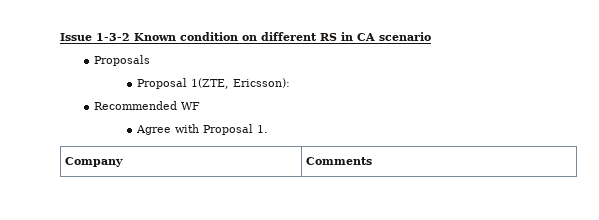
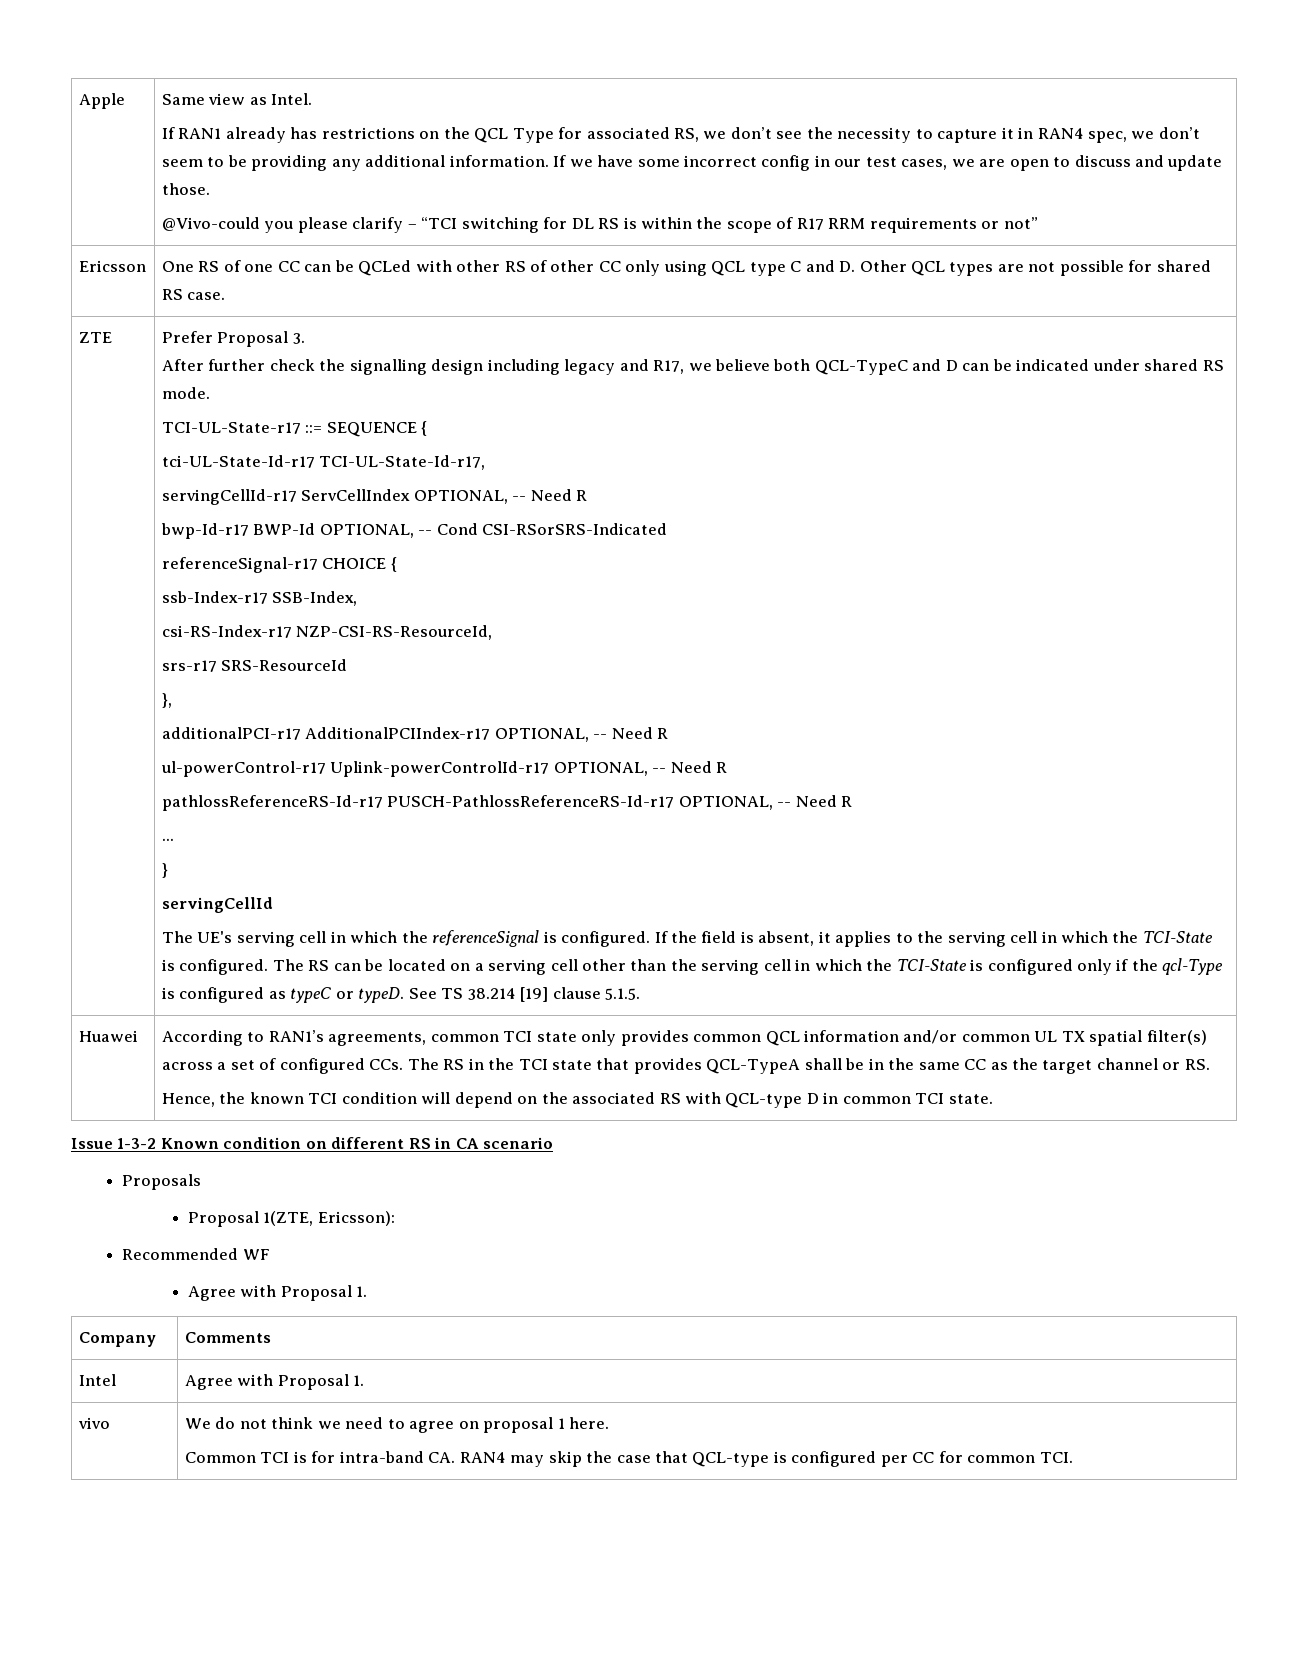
(60, 37) none -> [78,93,125,109] [161,93,313,105] [161,127,1200,143] [161,155,1223,171] [161,183,210,195] [161,217,1038,233] [78,260,146,272] [161,260,1211,276] [161,289,226,300] [78,332,112,343] [161,331,305,347] [161,359,1224,375] [161,387,210,399] [161,421,428,437] [161,455,486,470] [161,489,588,505] [160,523,668,539] [161,557,397,573] [161,591,358,606] [161,625,493,640] [161,659,348,672] [161,693,172,708] [161,727,669,742] [160,761,728,777] [161,795,853,811] [161,838,174,841] [161,863,168,878] [161,897,273,913] [161,930,1213,947] [161,958,1224,975] [161,987,641,1003] [78,1030,138,1042] [161,1030,1207,1046] [161,1058,1210,1074] [161,1092,993,1108] Apple | Same view as Intel. // If RAN1 already has restrictions on the QCL Type for associated RS, we don’t see the necessity to capture it in RAN4 spec, we don’t seem to be providing any additional information. If we have some incorrect config in our test cases, we are open to discuss and update those. // @Vivo-could you please clarify – “TCI switching for DL RS is within the scope of R17 RRM requirements or not” // Ericsson | One RS of one CC can be QCLed with other RS of other CC only using QCL type C and D. Other QCL types are not possible for shared RS case. // ZTE | Prefer Proposal 3. // After further check the signalling design including legacy and R17, we believe both QCL-TypeC and D can be indicated under shared RS mode. // TCI-UL-State-r17 ::= SEQUENCE { // tci-UL-State-Id-r17 TCI-UL-State-Id-r17, // servingCellId-r17 ServCellIndex OPTIONAL, -- Need R // bwp-Id-r17 BWP-Id OPTIONAL, -- Cond CSI-RSorSRS-Indicated // referenceSignal-r17 CHOICE { // ssb-Index-r17 SSB-Index, // csi-RS-Index-r17 NZP-CSI-RS-ResourceId, // srs-r17 SRS-ResourceId // }, // additionalPCI-r17 AdditionalPCIIndex-r17 OPTIONAL, -- Need R // ul-powerControl-r17 Uplink-powerControlId-r17 OPTIONAL, -- Need R // pathlossReferenceRS-Id-r17 PUSCH-PathlossReferenceRS-Id-r17 OPTIONAL, -- Need R // ... // } // servingCellId // The UE's serving cell in which the referenceSignal is configured. If the field is absent, it applies to the serving cell in which the TCI-State is configured. The RS can be located on a serving cell other than the serving cell in which the TCI-State is configured only if the qcl-Type is configured as typeC or typeD. See TS 38.214 [19] clause 5.1.5. // Huawei | According to RAN1’s agreements, common TCI state only provides common QCL information and/or common UL TX spatial filter(s) across a set of configured CCs. The RS in the TCI state that provides QCL-TypeA shall be in the same CC as the target channel or RS. // Hence, the known TCI condition will depend on the associated RS with QCL-type D in common TCI state. //
(372, 161) none -> [78,1374,116,1386] [184,1374,365,1390] [77,1417,110,1429] [184,1417,610,1433] [184,1451,1073,1467] // Intel | Agree with Proposal 1. // vivo | We do not think we need to agree on proposal 1 here. // Common TCI is for intra-band CA. RAN4 may skip the case that QCL-type is configured per CC for common TCI.

